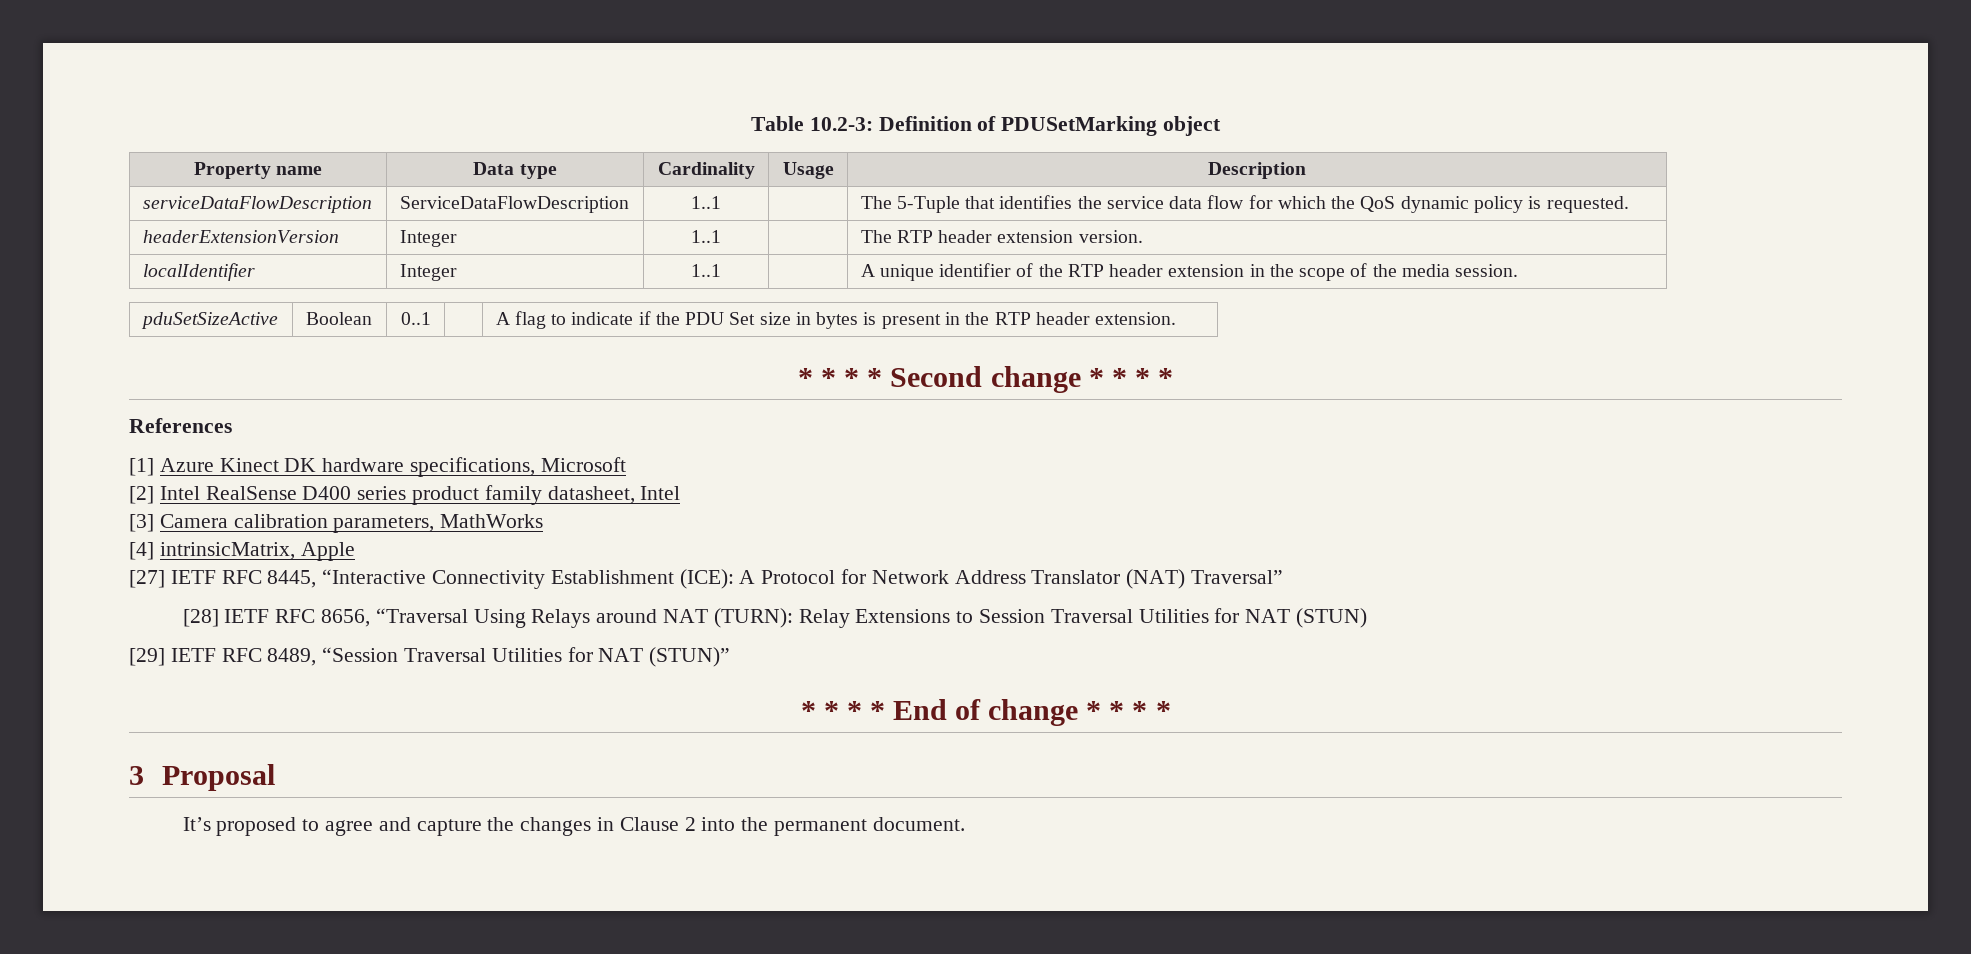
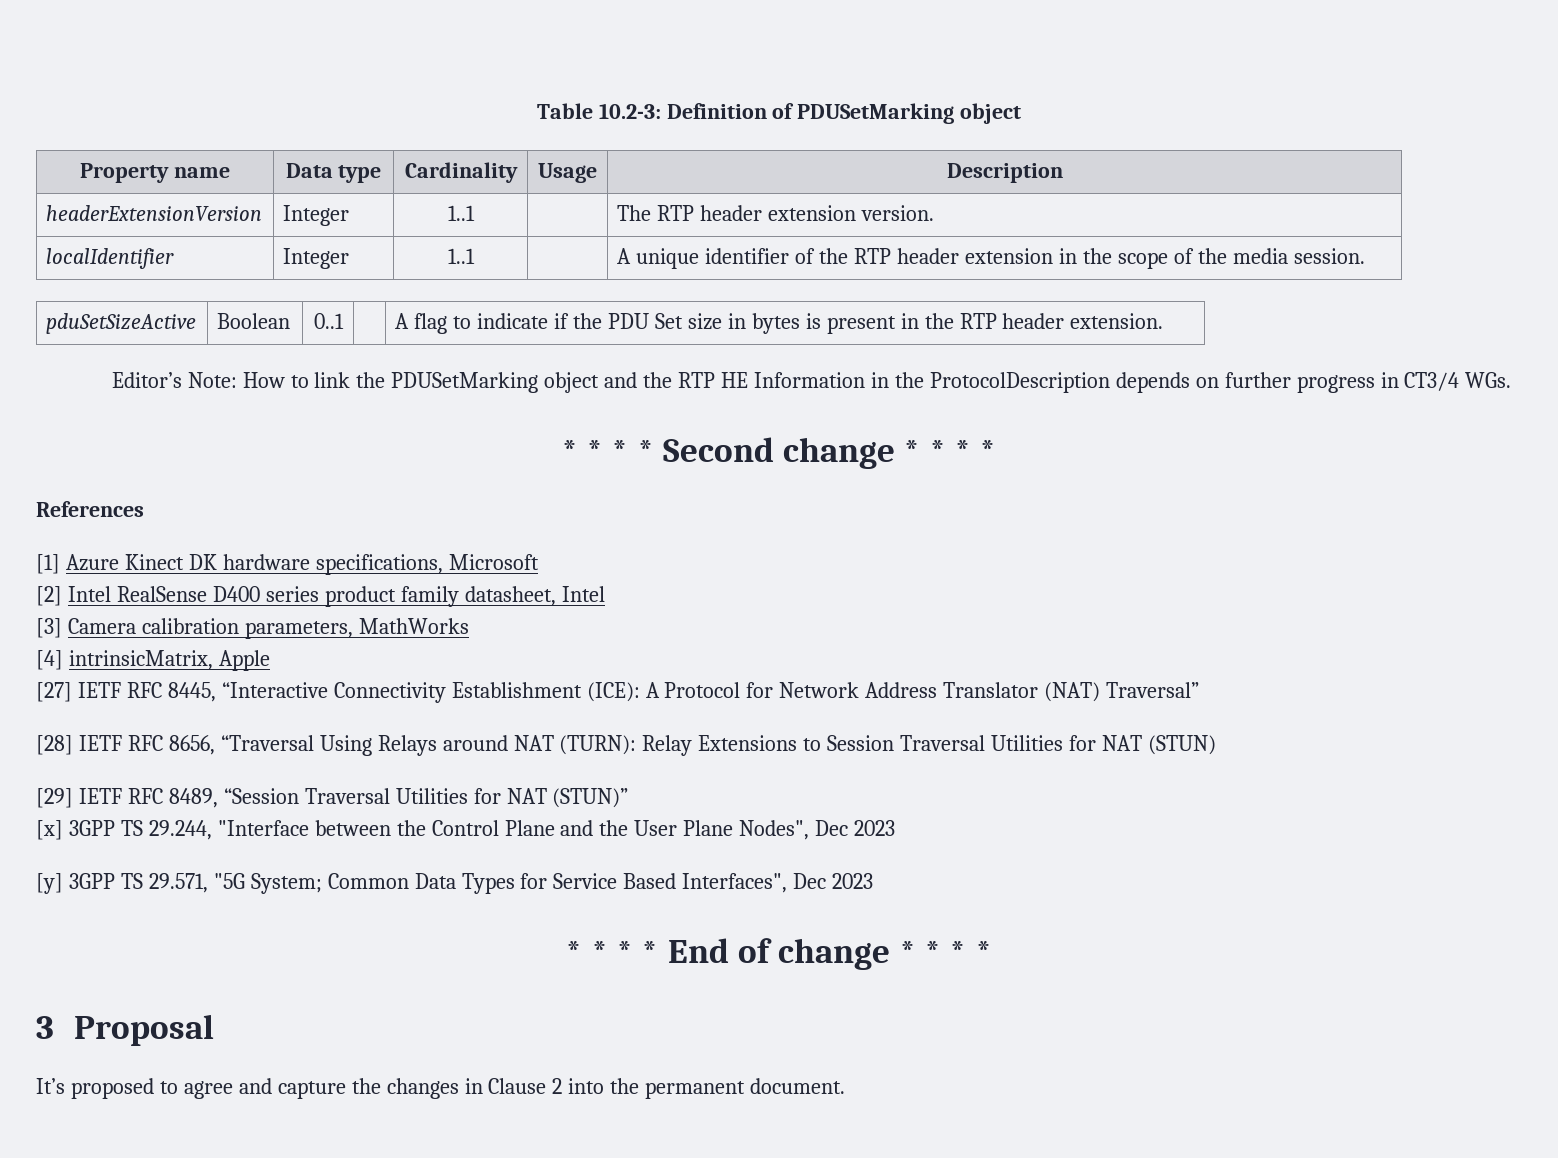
[142,196,372,213] [399,196,629,213] [691,196,721,209] [860,195,1629,213] // serviceDataFlowDescription | ServiceDataFlowDescription | 1..1 | | The 5-Tuple that identifies the service data flow for which the QoS dynamic policy is requested. -> (1063, 173) none
(1177, 318) none -> [111,372,1512,393] // Editor’s Note: How to link the PDUSetMarking object and the RTP HE Information in the ProtocolDescription depends on further progress in CT3/4 WGs.
(731, 657) none -> [36,820,896,840] [36,873,874,894] // [x] 3GPP TS 29.244, "Interface between the Control Plane and the User Plane Nodes", Dec 2023 // [y] 3GPP TS 29.571, "5G System; Common Data Types for Service Based Interfaces", Dec 2023

